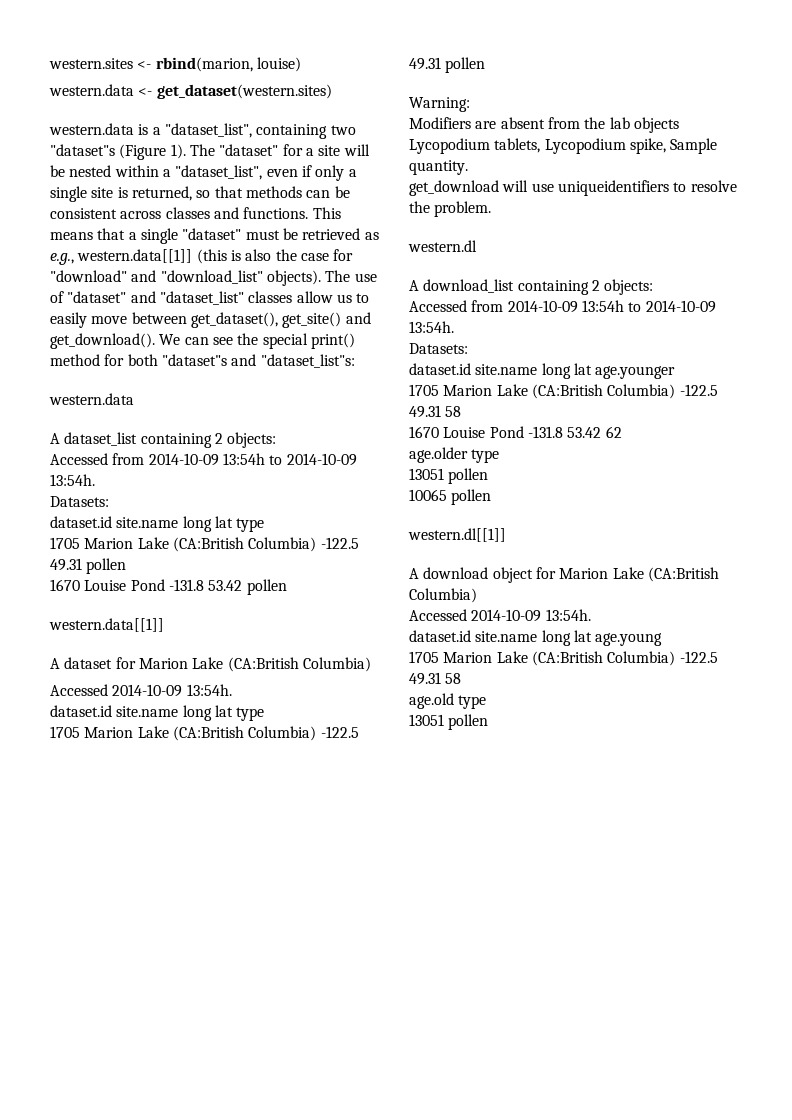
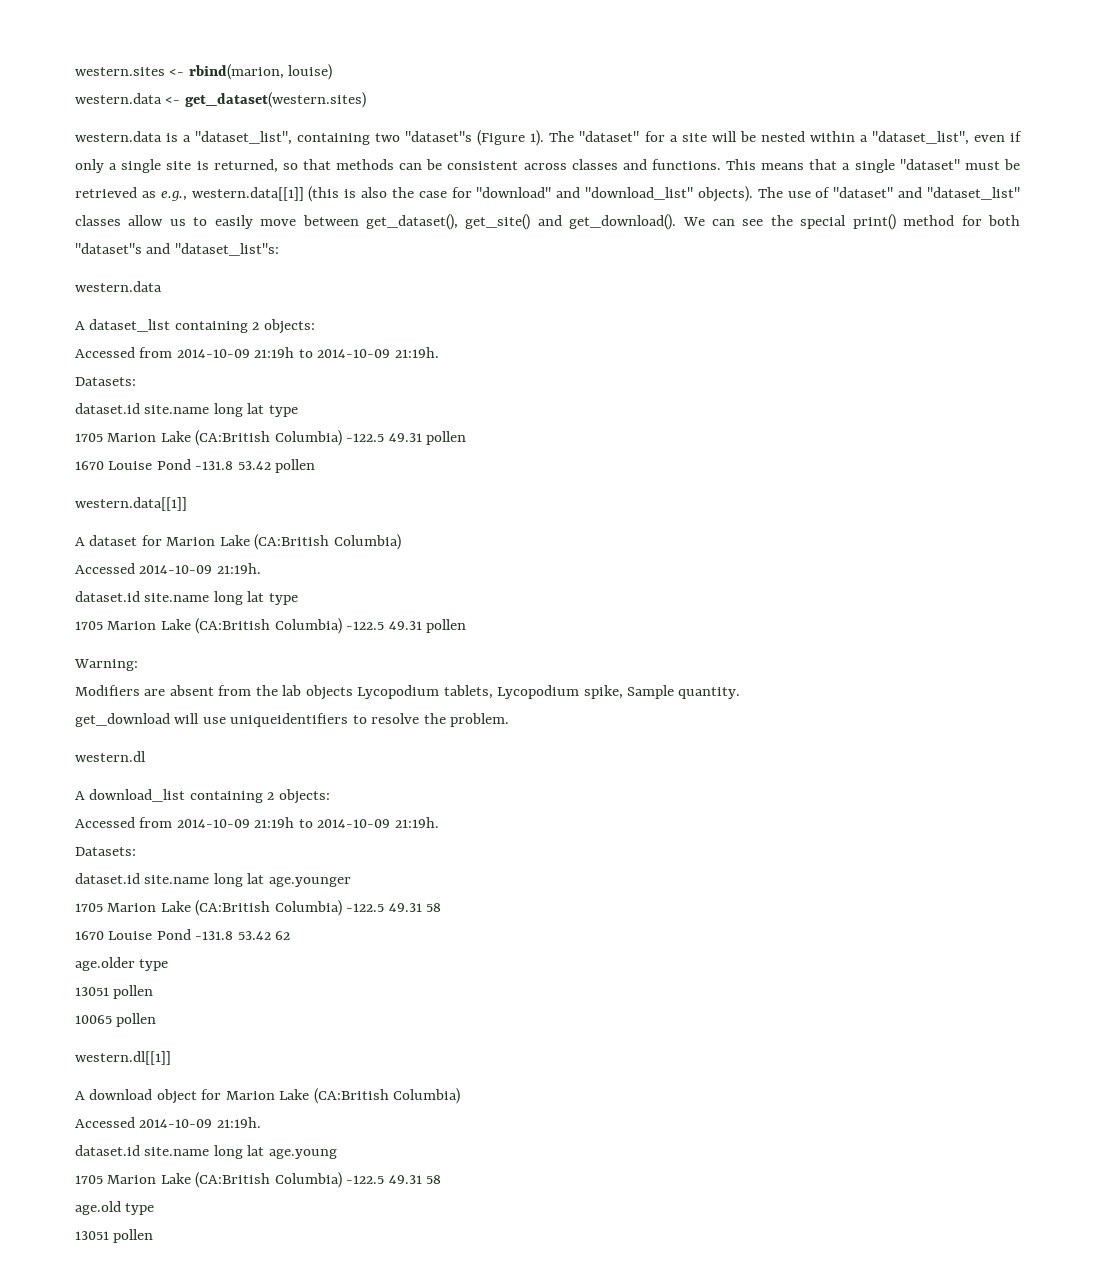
[222,453,357,466] [50,474,95,486] 13:54h to 2014-10-09 13:54h. -> [254,347,439,358] 21:19h to 2014-10-09 21:19h.
[186,684,232,696] 13:54h. -> [216,563,261,574] 21:19h.
[581,300,716,313] [409,321,454,333] 13:54h to 2014-10-09 13:54h. -> [254,817,439,828] 21:19h to 2014-10-09 21:19h.
[545,609,591,621] 13:54h. -> [216,1117,261,1128] 21:19h.

